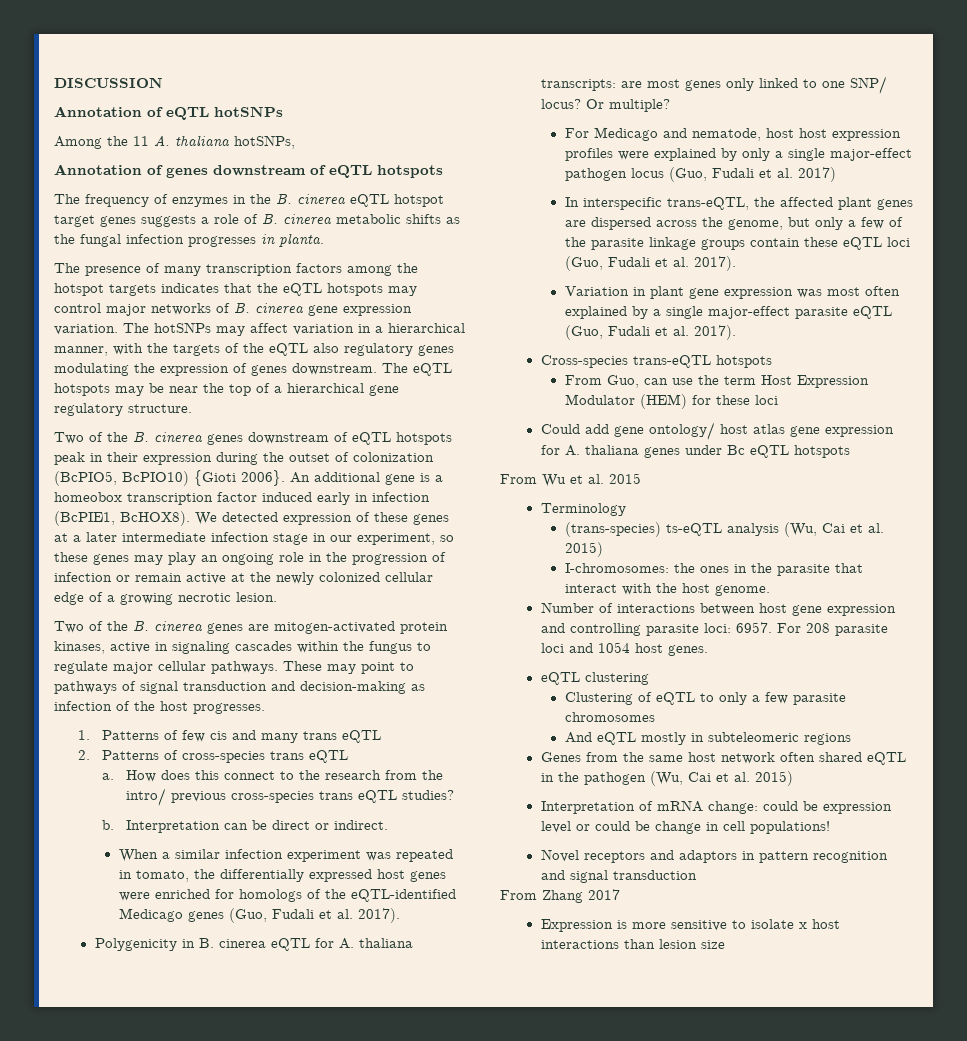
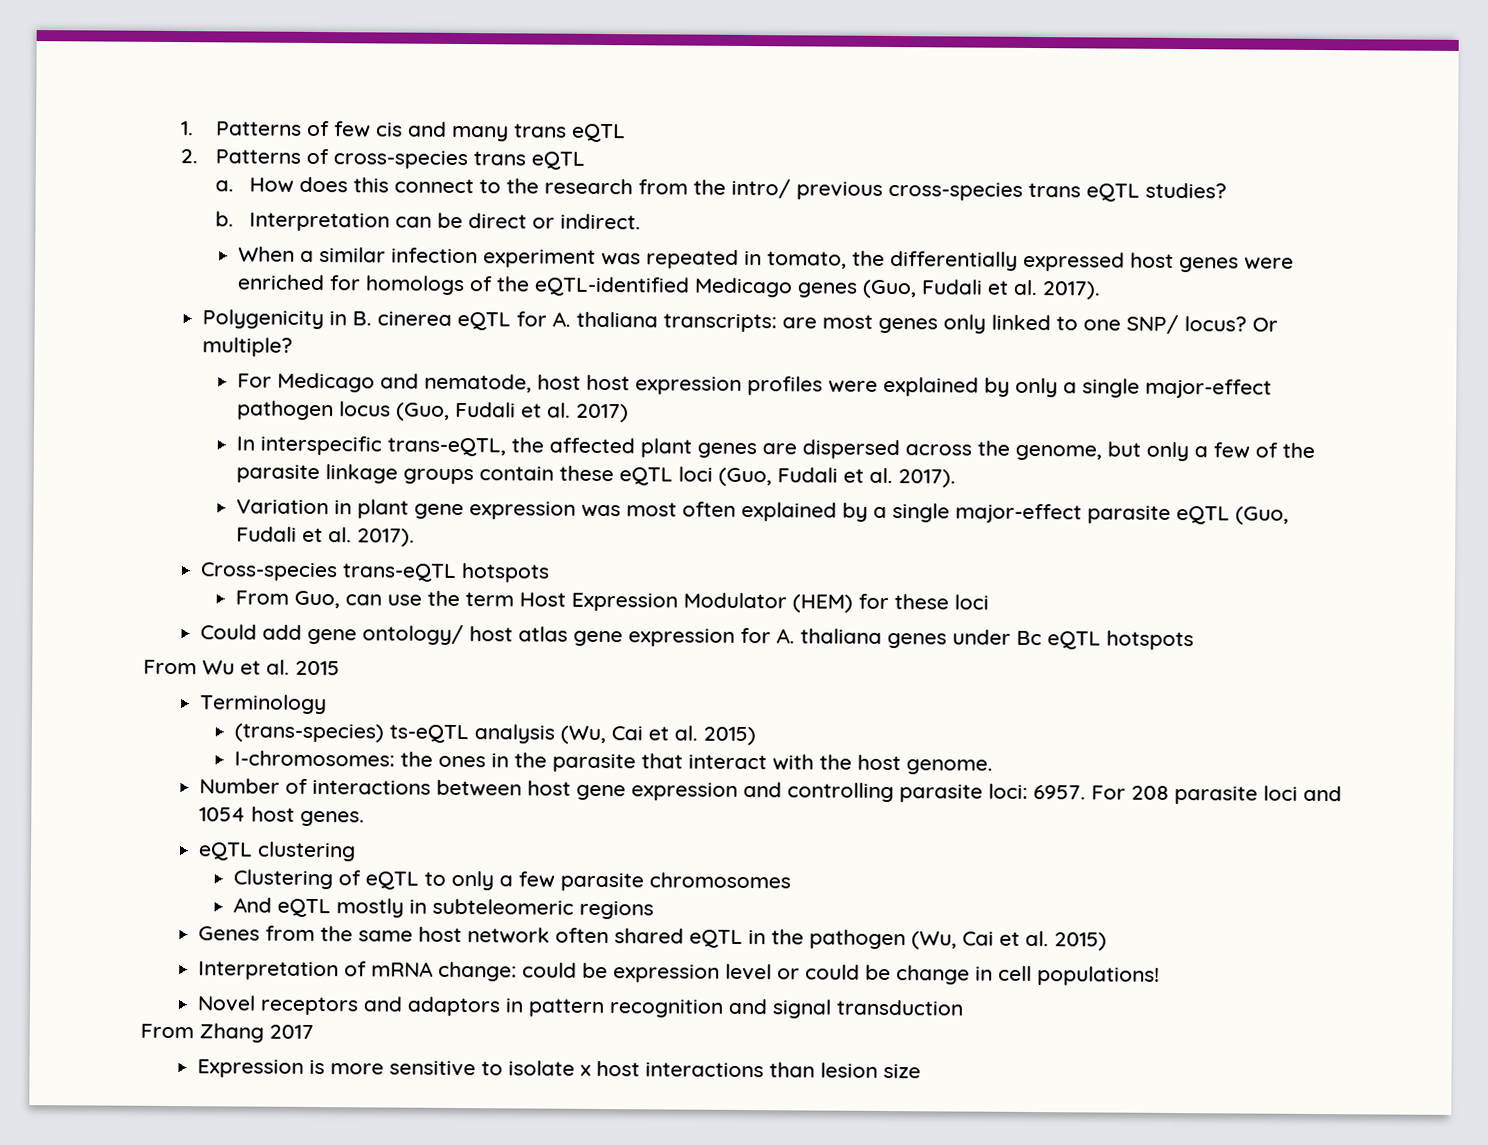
[54,77,163,88] [54,106,283,120] [54,135,295,149] [54,164,443,178] [54,194,444,207] [54,214,460,227] [54,233,324,247] [54,263,418,276] [54,283,417,296] [54,303,412,316] [54,322,465,336] [54,343,454,356] [54,363,452,376] [54,383,399,396] [54,403,192,416] [54,432,452,445] [54,452,434,465] [54,470,443,486] [54,492,430,505] [54,511,449,526] [54,532,454,545] [54,552,446,565] [54,572,433,585] [54,592,277,605] [54,621,448,634] [54,641,431,654] [54,661,414,674] [54,681,425,694] [54,701,265,714] DISCUSSION // Annotation of eQTL hotSNPs // Among the 11 A. thaliana hotSNPs, // Annotation of genes downstream of eQTL hotspots // The frequency of enzymes in the B. cinerea eQTL hotspot target genes suggests a role of B. cinerea metabolic shifts as the fungal infection progresses in planta. // The presence of many transcription factors among the hotspot targets indicates that the eQTL hotspots may control major networks of B. cinerea gene expression variation. The hotSNPs may affect variation in a hierarchical manner, with the targets of the eQTL also regulatory genes modulating the expression of genes downstream. The eQTL hotspots may be near the top of a hierarchical gene regulatory structure. // Two of the B. cinerea genes downstream of eQTL hotspots peak in their expression during the outset of colonization (BcPIO5, BcPIO10) {Gioti 2006}. An additional gene is a homeobox transcription factor induced early in infection (BcPIE1, BcHOX8). We detected expression of these genes at a later intermediate infection stage in our experiment, so these genes may play an ongoing role in the progression of infection or remain active at the newly colonized cellular edge of a growing necrotic lesion. // Two of the B. cinerea genes are mitogen-activated protein kinases, active in signaling cascades within the fungus to regulate major cellular pathways. These may point to pathways of signal transduction and decision-making as infection of the host progresses. // -> (181, 128) none

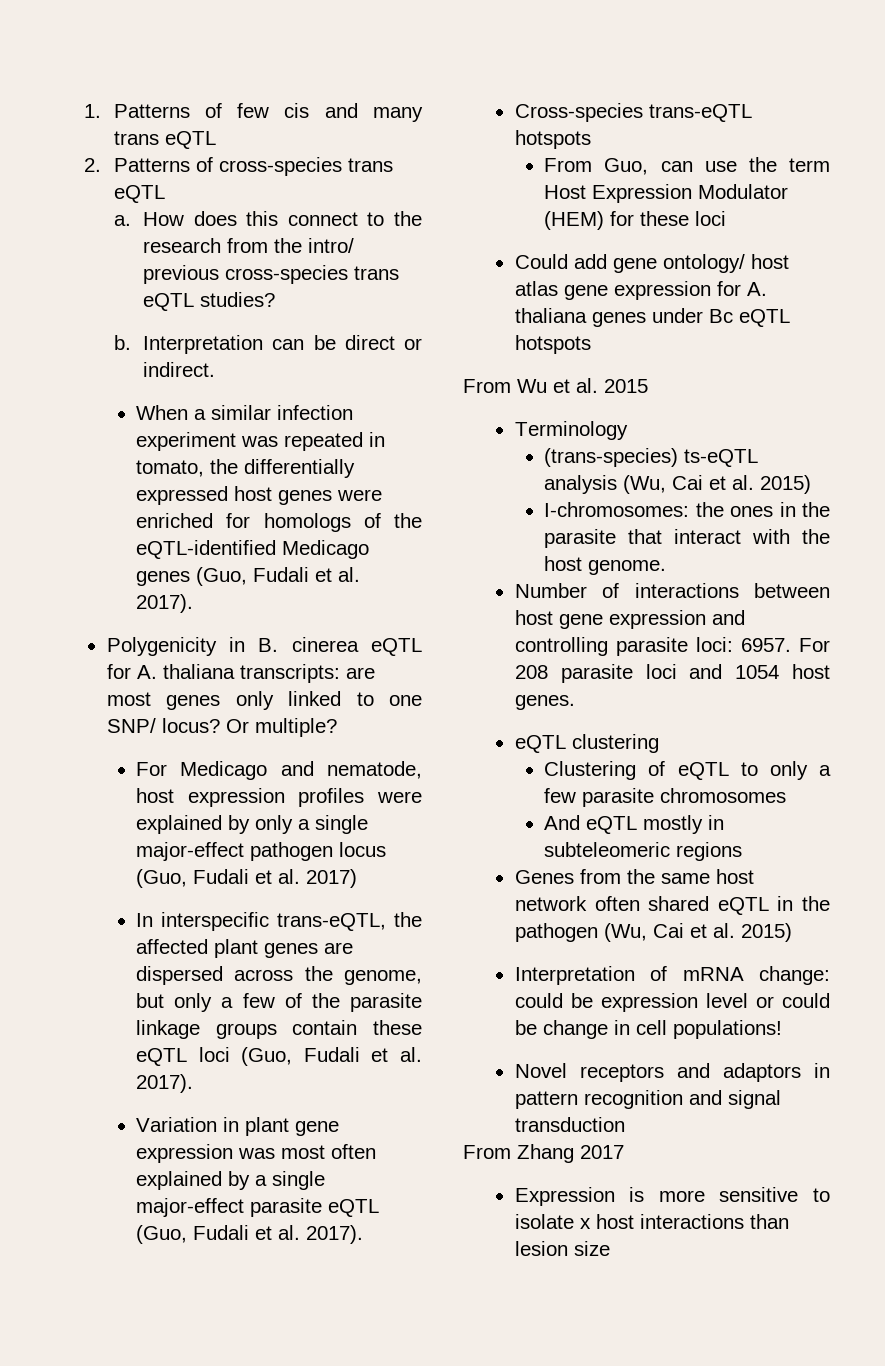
[585,374,630,391] host -> (175, 795) none

